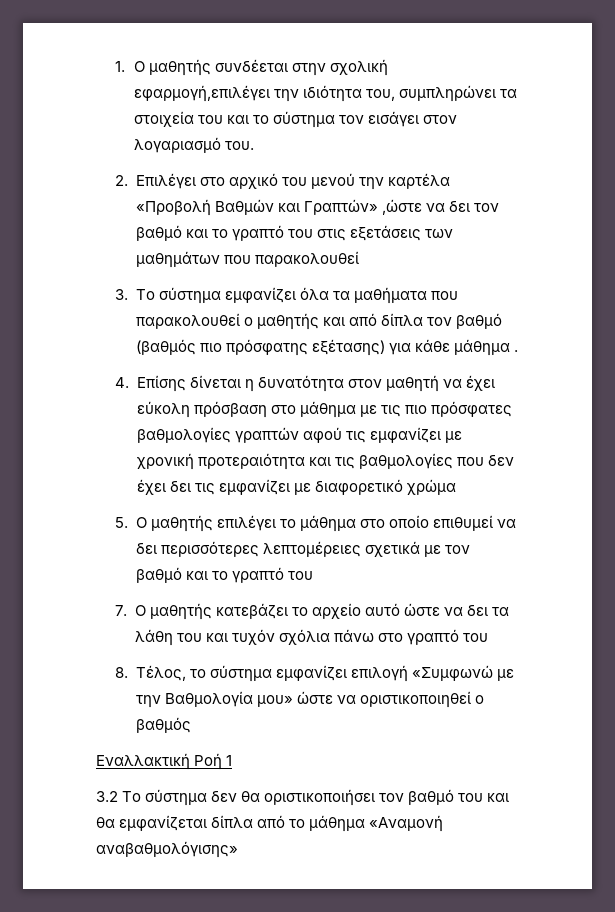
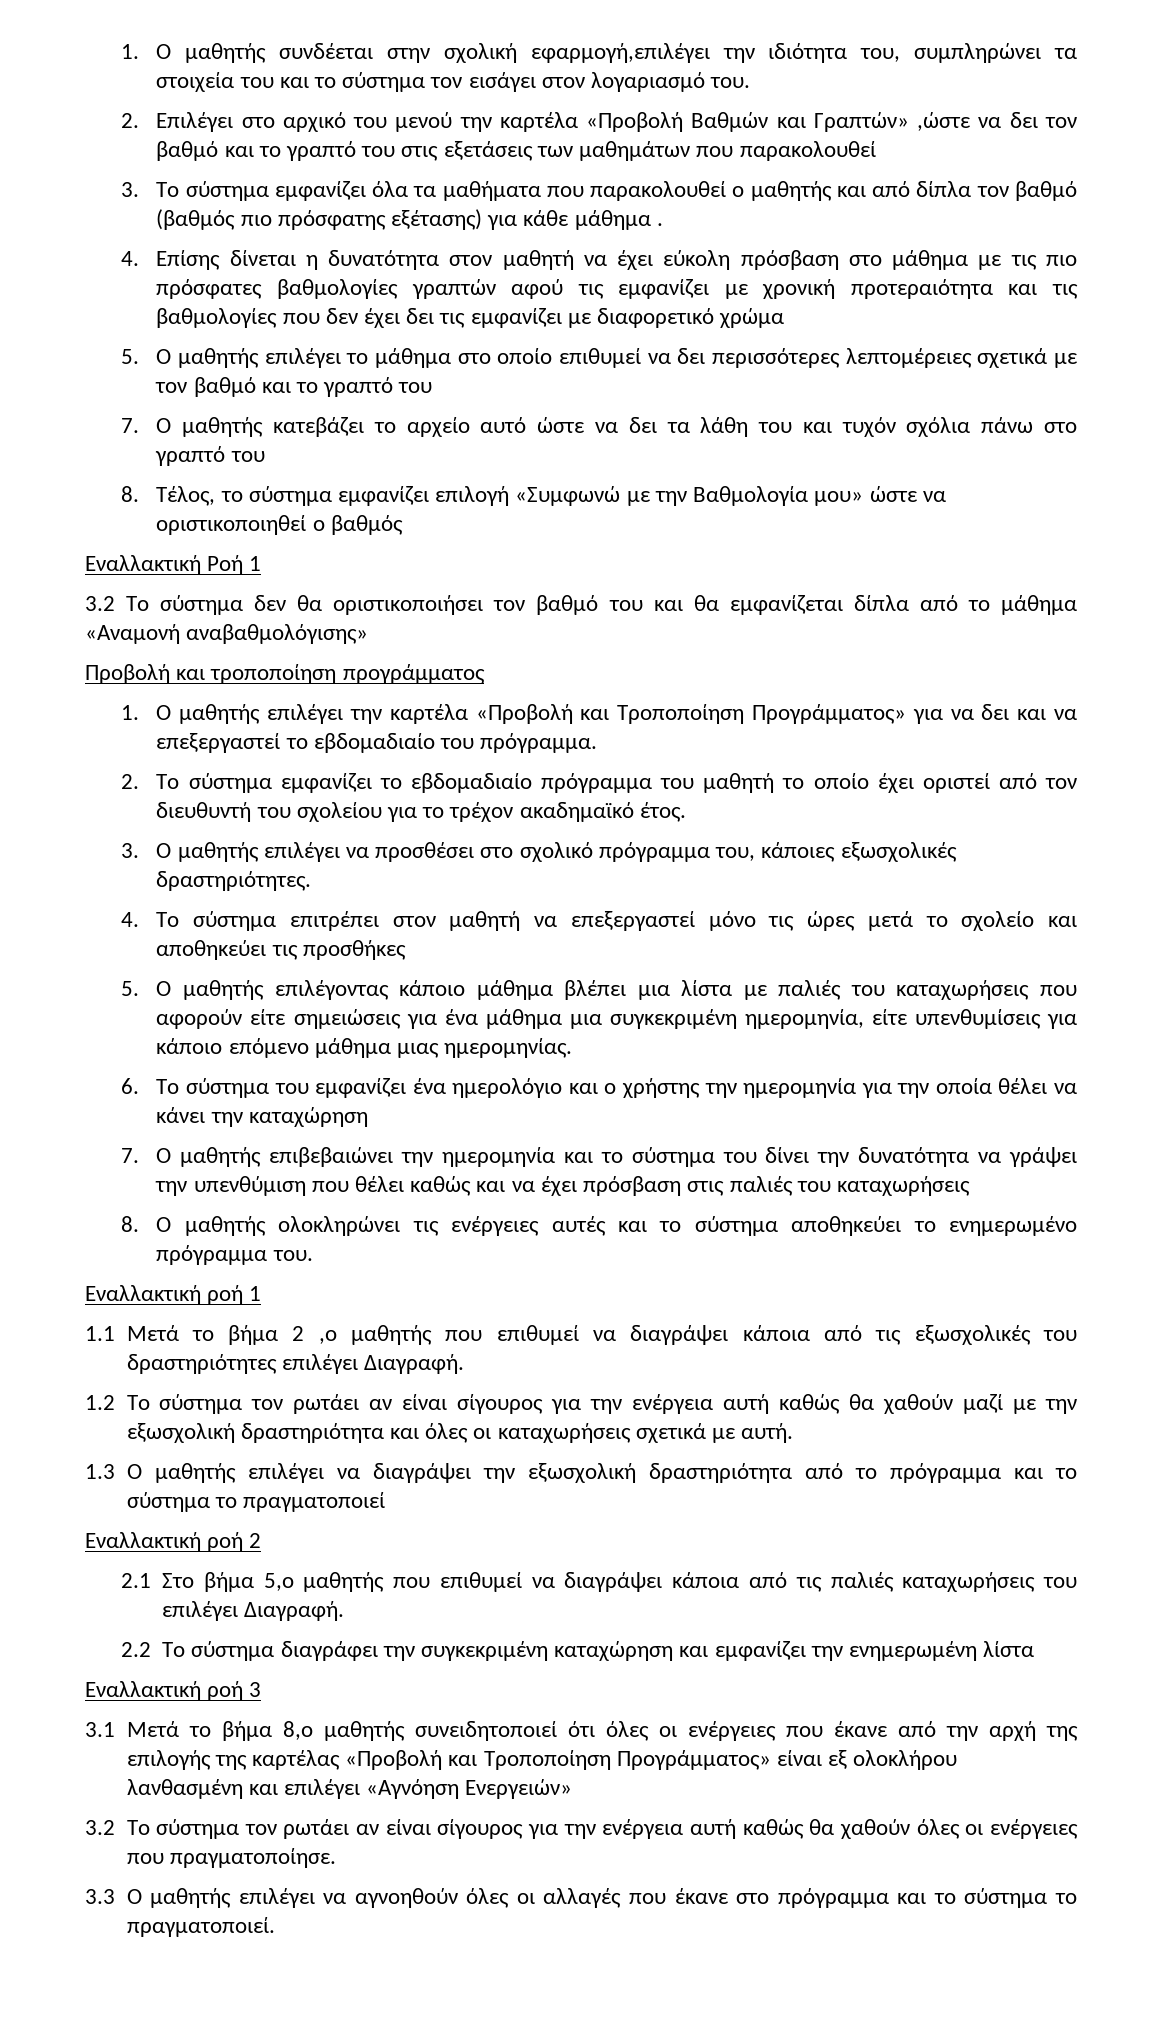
(238, 849) none -> [85,664,485,684] [120,704,1078,724] [156,733,598,753] [120,773,1077,793] [156,802,686,822] [120,842,957,862] [156,871,312,891] [120,911,1077,931] [156,940,406,960] [120,980,1077,1000] [156,1009,1077,1029] [156,1038,573,1058] [120,1078,1077,1098] [156,1107,368,1127] [120,1147,1077,1167] [155,1176,970,1196] [120,1216,1077,1236] [156,1245,313,1265] [85,1285,262,1305] [85,1325,1077,1345] [126,1354,464,1374] [85,1394,1077,1414] [126,1423,794,1443] [85,1463,1077,1483] [126,1492,385,1512] [85,1532,262,1552] [120,1572,1077,1592] [162,1601,345,1621] [120,1641,1035,1661] [85,1681,262,1701] [85,1721,1078,1741] [126,1750,958,1770] [126,1779,573,1799] [85,1819,1078,1839] [126,1848,336,1868] [85,1888,1077,1908] [126,1917,275,1937] // Προβολή και τροποποίηση προγράμματος // 1. Ο μαθητής επιλέγει την καρτέλα «Προβολή και Τροποποίηση Προγράμματος» για να δει και να επεξεργαστεί το εβδομαδιαίο του πρόγραμμα. // 2. Το σύστημα εμφανίζει το εβδομαδιαίο πρόγραμμα του μαθητή το οποίο έχει οριστεί από τον διευθυντή του σχολείου για το τρέχον ακαδημαϊκό έτος. // 3. Ο μαθητής επιλέγει να προσθέσει στο σχολικό πρόγραμμα του, κάποιες εξωσχολικές δραστηριότητες. // 4. Το σύστημα επιτρέπει στον μαθητή να επεξεργαστεί μόνο τις ώρες μετά το σχολείο και αποθηκεύει τις προσθήκες // 5. Ο μαθητής επιλέγοντας κάποιο μάθημα βλέπει μια λίστα με παλιές του καταχωρήσεις που αφορούν είτε σημειώσεις για ένα μάθημα μια συγκεκριμένη ημερομηνία, είτε υπενθυμίσεις για κάποιο επόμενο μάθημα μιας ημερομηνίας. // 6. Το σύστημα του εμφανίζει ένα ημερολόγιο και ο χρήστης την ημερομηνία για την οποία θέλει να κάνει την καταχώρηση // 7. Ο μαθητής επιβεβαιώνει την ημερομηνία και το σύστημα του δίνει την δυνατότητα να γράψει την υπενθύμιση που θέλει καθώς και να έχει πρόσβαση στις παλιές του καταχωρήσεις // 8. Ο μαθητής ολοκληρώνει τις ενέργειες αυτές και το σύστημα αποθηκεύει το ενημερωμένο πρόγραμμα του. // Εναλλακτική ροή 1 // 1.1 Μετά το βήμα 2 ,ο μαθητής που επιθυμεί να διαγράψει κάποια από τις εξωσχολικές του δραστηριότητες επιλέγει Διαγραφή. // 1.2 Το σύστημα τον ρωτάει αν είναι σίγουρος για την ενέργεια αυτή καθώς θα χαθούν μαζί με την εξωσχολική δραστηριότητα και όλες οι καταχωρήσεις σχετικά με αυτή. // 1.3 Ο μαθητής επιλέγει να διαγράψει την εξωσχολική δραστηριότητα από το πρόγραμμα και το σύστημα το πραγματοποιεί // Εναλλακτική ροή 2 // 2.1 Στο βήμα 5,ο μαθητής που επιθυμεί να διαγράψει κάποια από τις παλιές καταχωρήσεις του επιλέγει Διαγραφή. // 2.2 Το σύστημα διαγράφει την συγκεκριμένη καταχώρηση και εμφανίζει την ενημερωμένη λίστα // Εναλλακτική ροή 3 // 3.1 Μετά το βήμα 8,ο μαθητής συνειδητοποιεί ότι όλες οι ενέργειες που έκανε από την αρχή της επιλογής της καρτέλας «Προβολή και Τροποποίηση Προγράμματος» είναι εξ ολοκλήρου λανθασμένη και επιλέγει «Αγνόηση Ενεργειών» // 3.2 Το σύστημα τον ρωτάει αν είναι σίγουρος για την ενέργεια αυτή καθώς θα χαθούν όλες οι ενέργειες που πραγματοποίησε. // 3.3 Ο μαθητής επιλέγει να αγνοηθούν όλες οι αλλαγές που έκανε στο πρόγραμμα και το σύστημα το πραγματοποιεί.

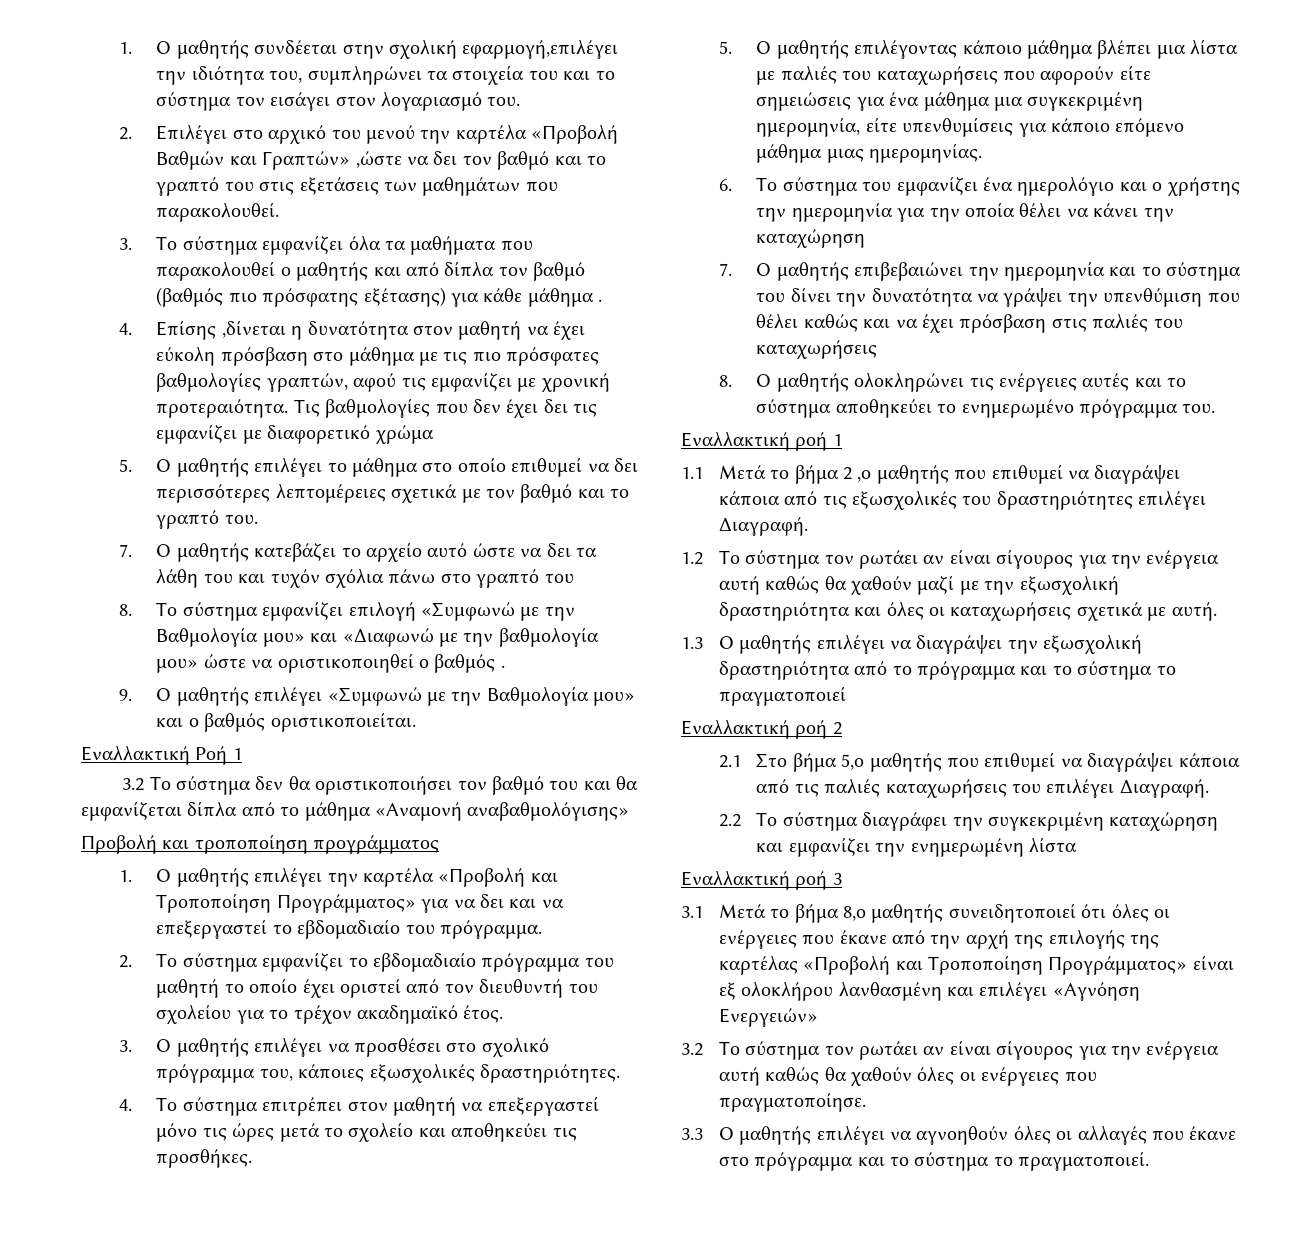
[739,141,876,161] παρακολουθεί -> [156,202,280,222] παρακολουθεί.
[229,250,296,266] δίνεται -> [221,320,286,338] ,δίνεται
[411,279,496,299] γραπτών -> [266,373,348,392] γραπτών,
[850,279,1079,299] προτεραιότητα και τις -> [156,399,320,418] προτεραιότητα. Τις
[398,382,433,393] του -> [224,514,258,524] του.
[156,486,243,506] Τέλος, το -> [156,602,178,616] Το
(864, 498) none -> [310,627,599,647] [156,658,199,673] και «Διαφωνώ με την βαθμολογία μου»
(403, 525) none -> [500,665,505,668] [118,686,636,706] [156,712,416,732] . // 9. Ο μαθητής επιλέγει «Συμφωνώ με την Βαθμολογία μου» και ο βαθμός οριστικοποιείται.
[302,940,406,960] προσθήκες -> [156,1149,253,1168] προσθήκες.

